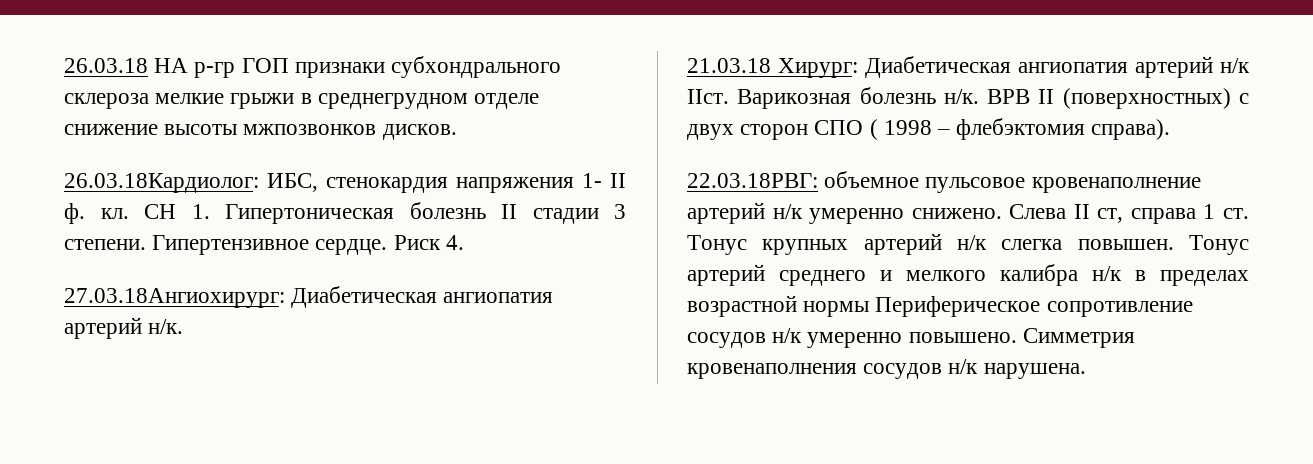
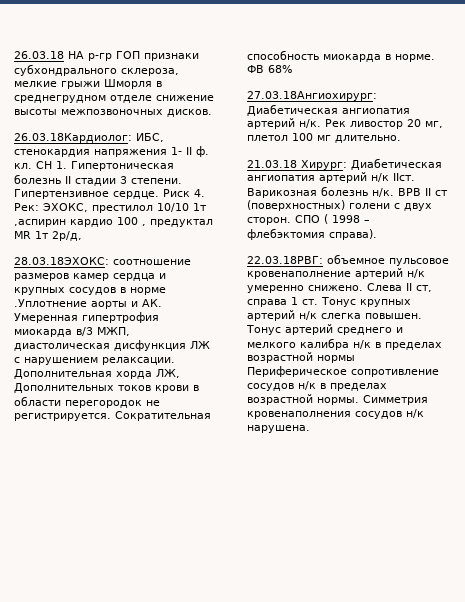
[64,93,149,109] склероза -> [121,68,179,76] склероза,
(295, 101) none -> [104,79,152,89] Шморля
[243,124,377,135] мжпозвонков -> [61,109,163,115] межпозвоночных
(464, 242) none -> [14,203,207,213] [14,217,213,227] [14,231,82,241] [14,257,191,265] [14,273,166,281] [14,287,166,295] [14,299,162,309] [14,312,159,323] [14,327,130,337] [14,340,210,351] [14,357,175,365] [14,369,180,379] [14,383,199,393] [14,396,160,408] [14,411,211,421] [247,50,435,62] [247,65,292,73] Рек: ЭХОКС, престилол 10/10 1т ,аспирин кардио 100 , предуктал MR 1т 2р/д, // 28.03.18ЭХОКС: соотношение размеров камер сердца и крупных сосудов в норме .Уплотнение аорты и АК. Умеренная гипертрофия миокарда в/3 МЖП, диастолическая дисфункция ЛЖ с нарушением релаксации. Дополнительная хорда ЛЖ, Дополнительных токов крови в области перегородок не регистрируется. Сократительная способность миокарда в норме. ФВ 68%
(184, 326) none -> [325,119,443,129] [247,133,401,143] Рек ливостор 20 мг, плетол 100 мг длительно.
[1062,88,1231,109] (поверхностных) -> [435,190,448,196] [247,200,390,211] ст (поверхностных) голени
[740,124,809,140] сторон -> [247,217,291,225] сторон.
[807,332,1017,348] умеренно повышено. -> [320,383,387,391] [247,394,359,405] в пределах возрастной нормы.

